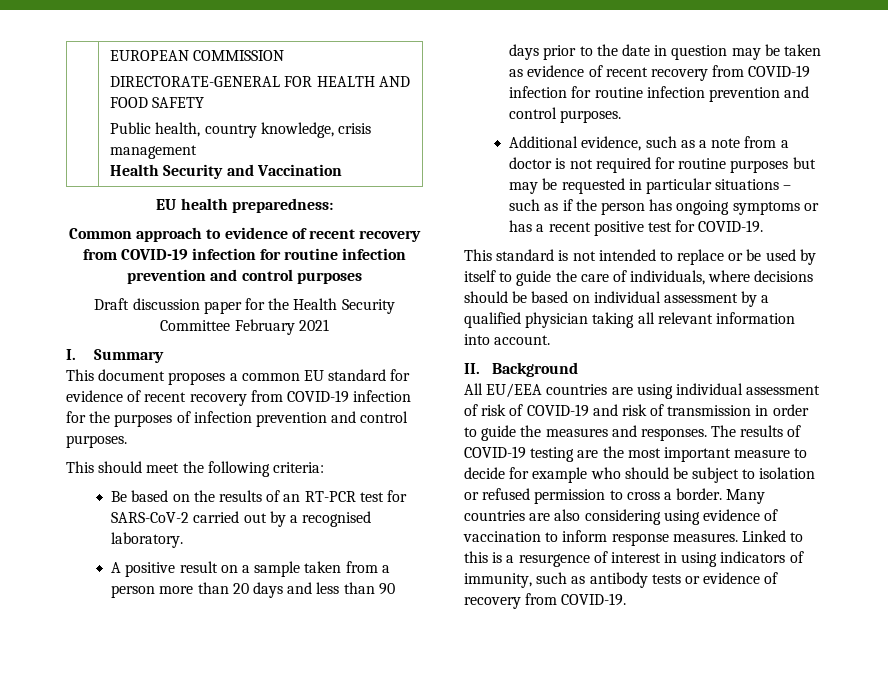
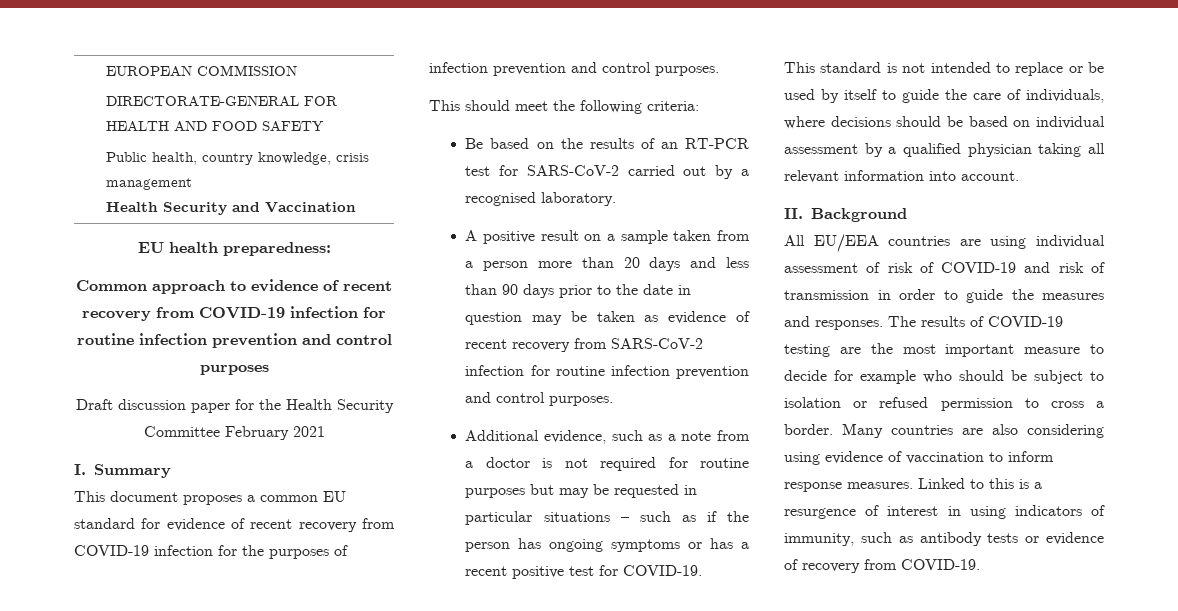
[748,65,811,78] COVID-19 -> [611,338,704,349] SARS-CoV-2

